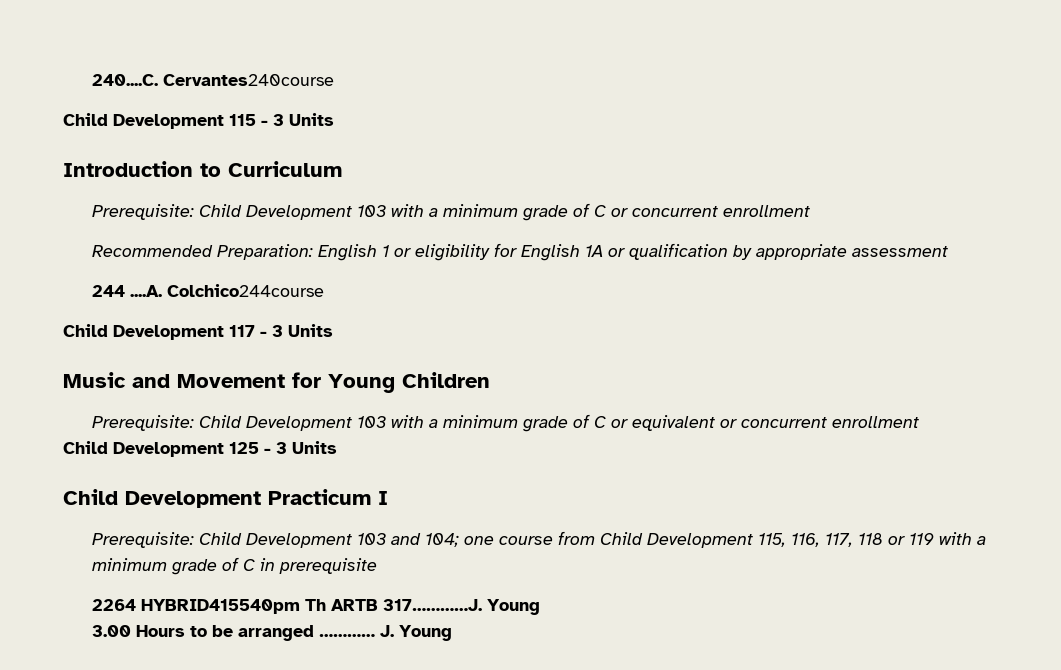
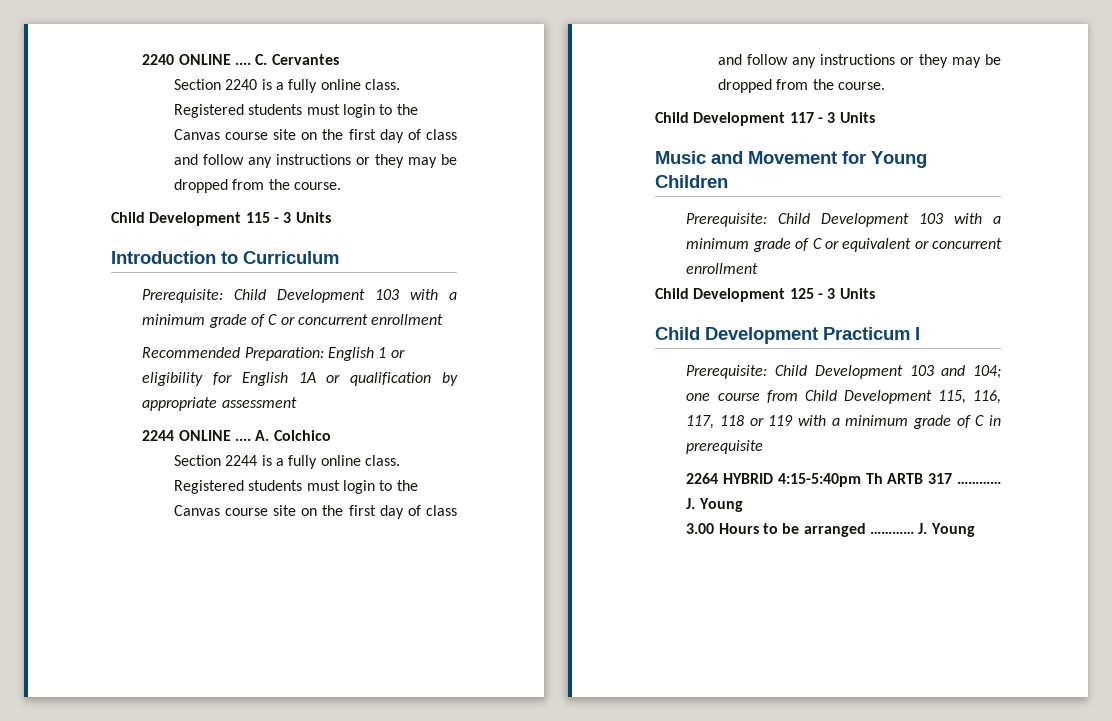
[92,74,335,86] 240....C. Cervantes240course -> [142,54,339,65] [173,79,400,93] [173,104,418,118] [173,129,458,143] [173,154,457,168] [173,179,341,193] 2240 ONLINE .... C. Cervantes // Section 2240 is a fully online class. Registered students must login to the Canvas course site on the first day of class and follow any instructions or they may be dropped from the course.
[92,284,325,297] 244 ....A. Colchico244course -> [142,430,331,441] [173,455,400,469] [173,480,418,494] [173,505,458,519] [717,54,1001,68] [717,79,885,93] 2244 ONLINE .... A. Colchico // Section 2244 is a fully online class. Registered students must login to the Canvas course site on the first day of class and follow any instructions or they may be dropped from the course.
[141,599,483,614] HYBRID415540pm Th ARTB 317…………J. -> [723,473,1001,487] [686,498,696,509] HYBRID 4:15-5:40pm Th ARTB 317 ………… J.

